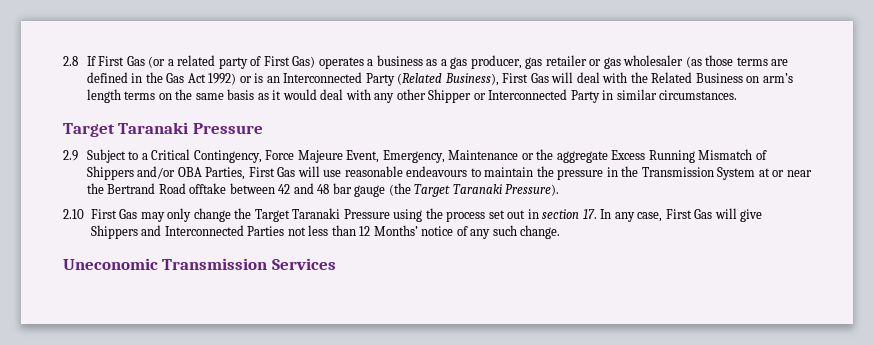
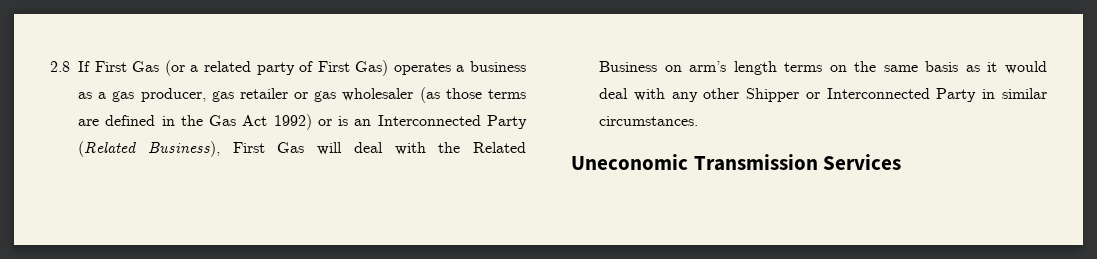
[63,122,263,137] [63,149,767,163] [86,166,812,180] [86,183,560,197] [63,208,763,222] [90,225,561,239] // Target Taranaki Pressure // 2.9 Subject to a Critical Contingency, Force Majeure Event, Emergency, Maintenance or the aggregate Excess Running Mismatch of Shippers and/or OBA Parties, First Gas will use reasonable endeavours to maintain the pressure in the Transmission System at or near the Bertrand Road offtake between 42 and 48 bar gauge (the Target Taranaki Pressure). // 2.10 First Gas may only change the Target Taranaki Pressure using the process set out in section 17. In any case, First Gas will give Shippers and Interconnected Parties not less than 12 Months’ notice of any such change. -> (698, 121) none

